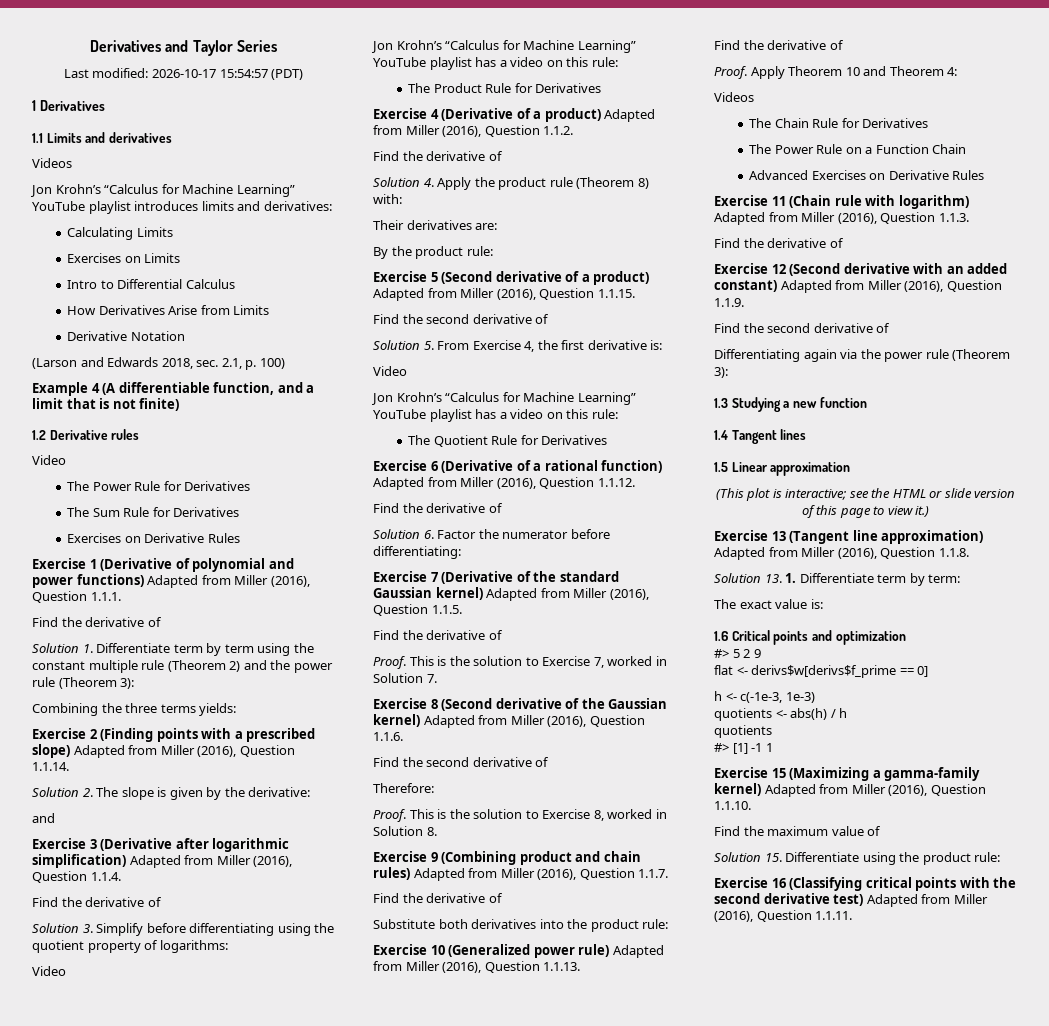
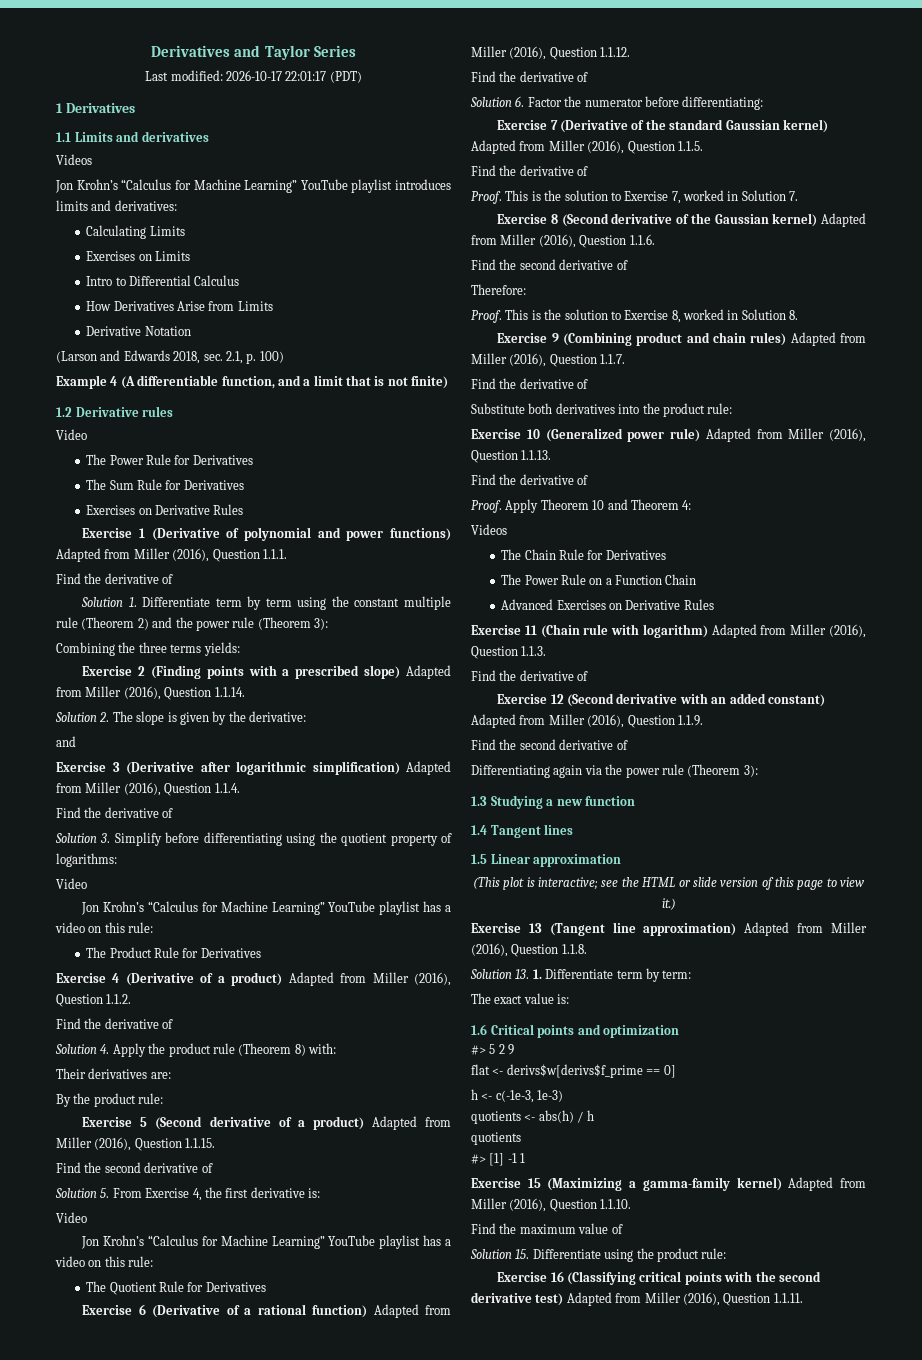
[219,69,268,78] 15:54:57 -> [285,71,327,81] 22:01:17

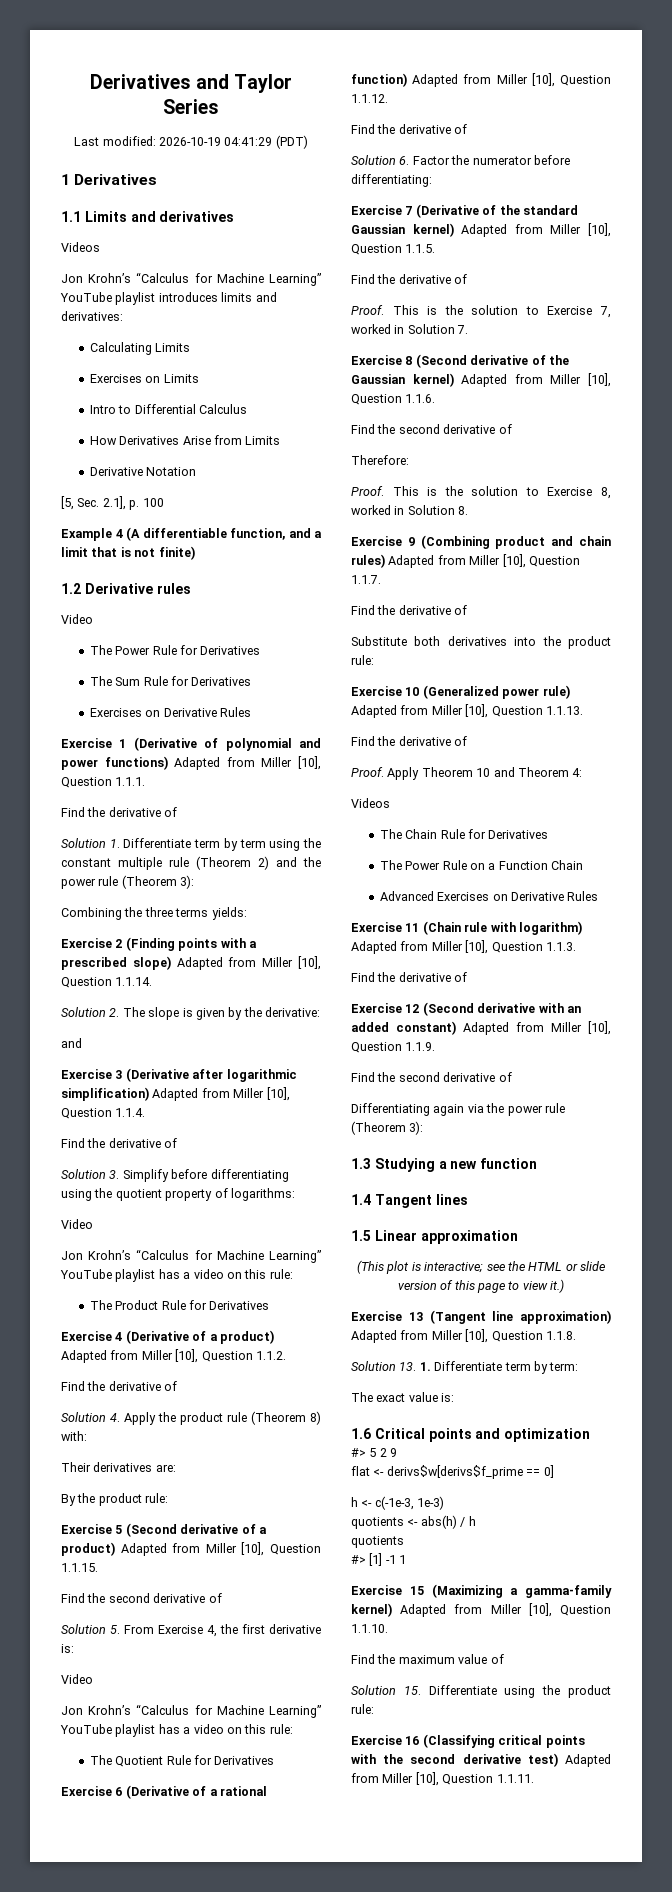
[226,70,327,81] 2026-10-17 22:01:17 -> [159,137,273,146] 2026-10-19 04:41:29
[56,350,284,364] (Larson and Edwards 2018, sec. 2.1, p. 100) -> [61,496,164,510] [5, Sec. 2.1], p. 100
[172,548,210,562] (2016), -> [298,756,321,770] [10],
[123,686,161,700] (2016), -> [298,956,321,970] [10],
[123,782,161,796] (2016), -> [266,1087,290,1101] [10],
[414,972,452,986] (2016), -> [175,1349,199,1363] [10],
[94,1137,132,1151] (2016), -> [241,1542,265,1556] [10],
[509,46,547,60] (2016), -> [531,73,555,87] [10],
[587,140,625,154] (2016), -> [588,223,611,237] [10],
[538,234,576,248] (2016), -> [588,373,611,387] [10],
[509,353,547,367] (2016), -> [502,554,526,568] [10],
[829,428,866,442] (2016), -> [465,704,489,718] [10],
[829,624,866,638] (2016), -> [465,940,489,954] [10],
[587,714,625,728] (2016), -> [588,1021,611,1035] [10],
[471,943,508,957] (2016), -> [465,1329,489,1343] [10],
[509,1198,547,1212] (2016), -> [528,1603,552,1617] [10],
[682,1292,720,1306] (2016), -> [415,1772,439,1786] [10],

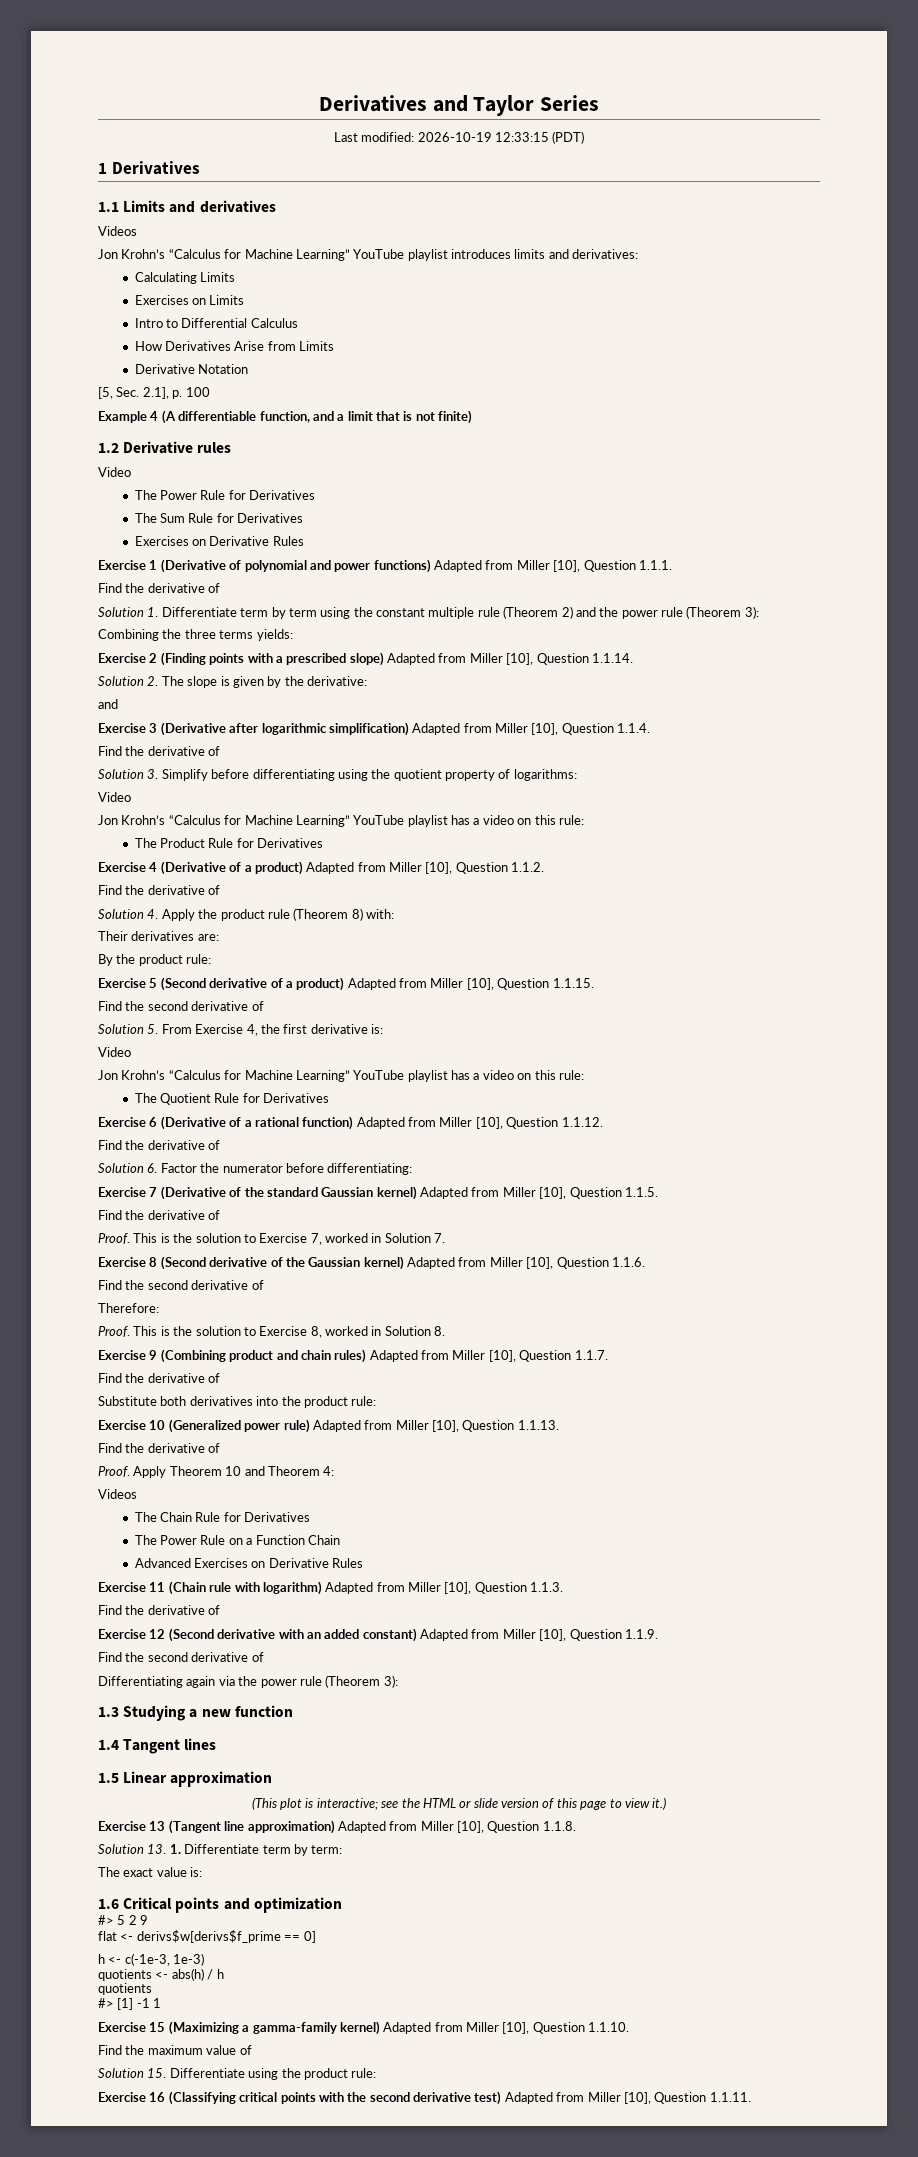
[224,137,273,146] 04:41:29 -> [494,132,549,142] 12:33:15

